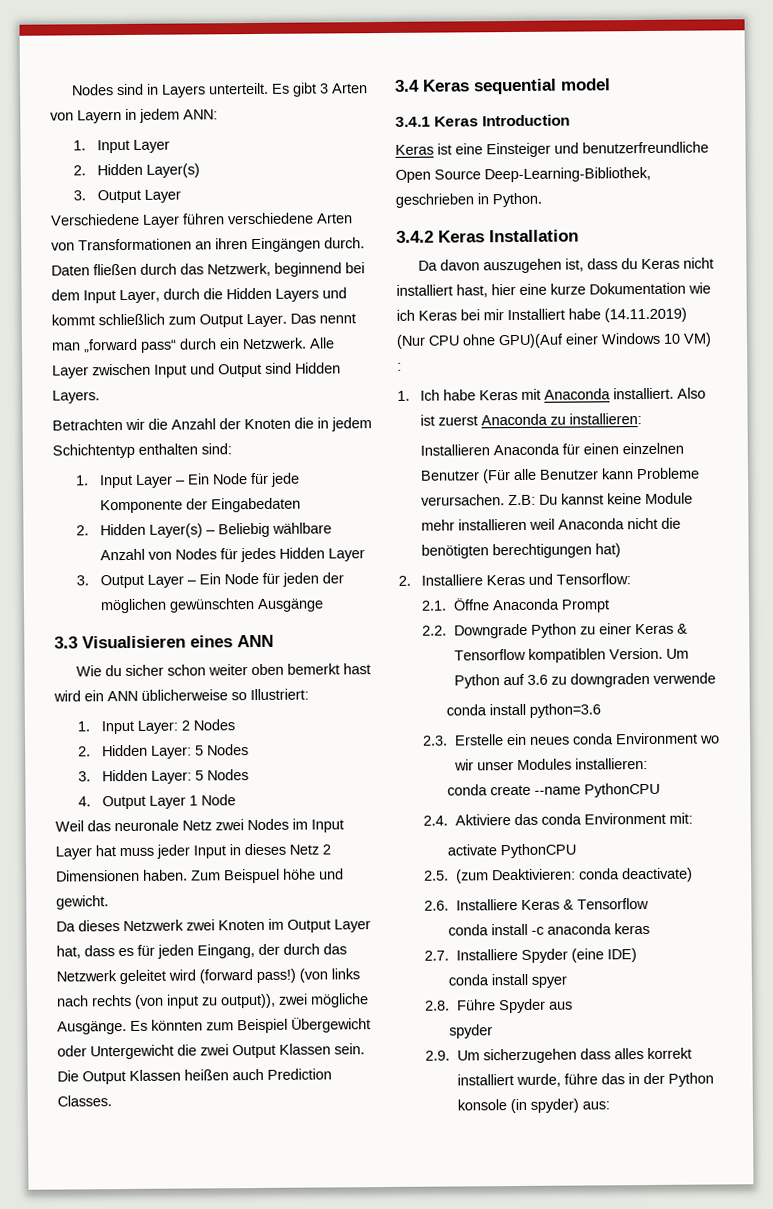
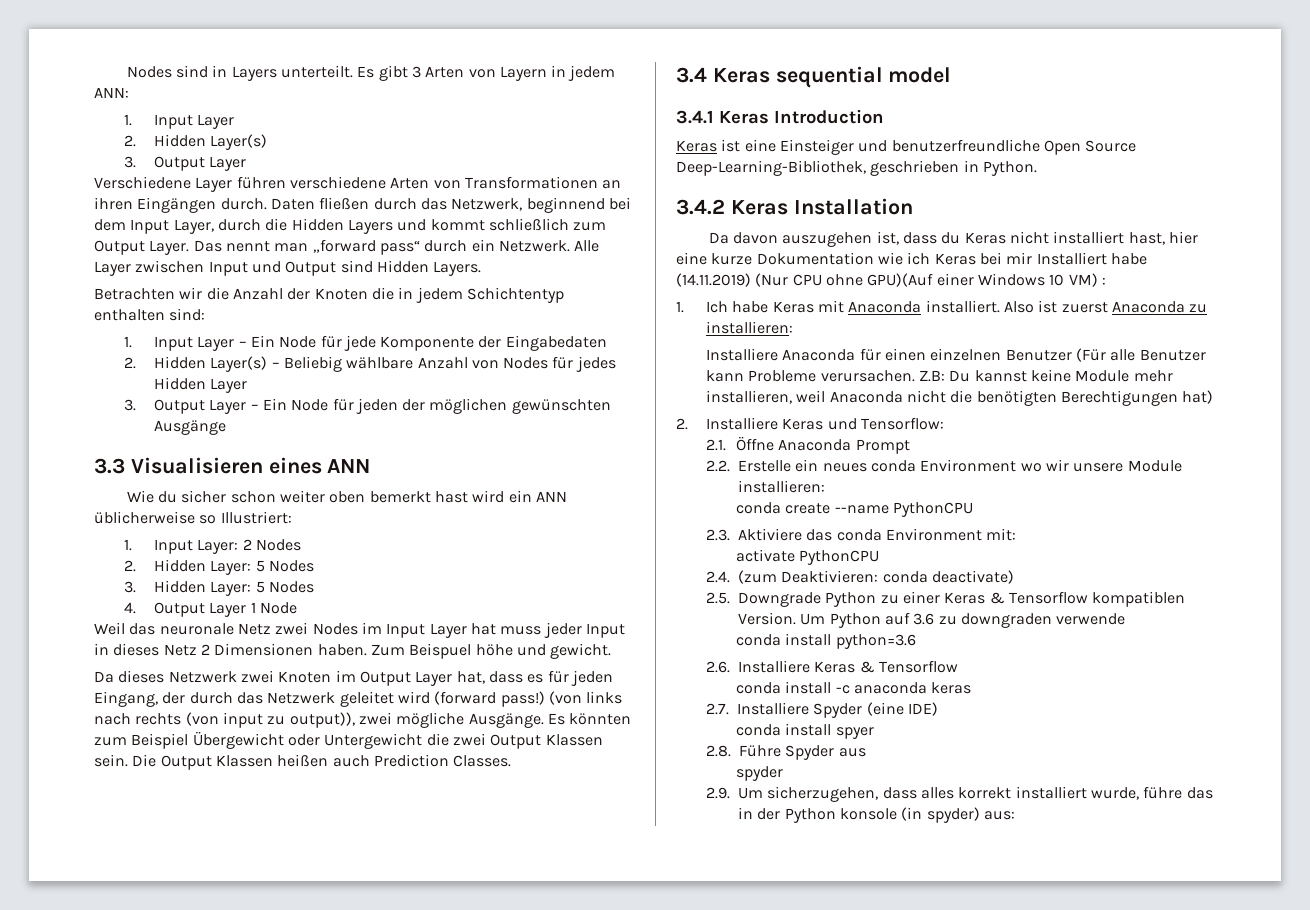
[420,444,491,456] Installieren -> [705,348,778,361] Installiere
[458,518,528,531] installieren -> [705,390,792,404] installieren,
[492,543,593,559] berechtigungen -> [1060,390,1178,406] Berechtigungen
(448, 630) none -> [737,459,1182,472] [737,480,825,493] [735,502,973,517] [705,528,1017,541] [735,549,880,565] [705,570,1014,584] [705,592,730,604] Erstelle ein neues conda Environment wo wir unsere Module installieren: // conda create --name PythonCPU // 2.3. Aktiviere das conda Environment mit: // activate PythonCPU // 2.4. (zum Deaktivieren: conda deactivate) // 2.5.
[423,732,720,746] [453,758,648,771] [446,782,660,798] [423,812,693,826] [446,843,576,859] [424,867,693,884] // 2.3. Erstelle ein neues conda Environment wo wir unser Modules installieren: // conda create --name PythonCPU // 2.4. Aktiviere das conda Environment mit: // activate PythonCPU // 2.5. (zum Deaktivieren: conda deactivate) -> (916, 641) none
[482,1048,577,1064] sicherzugehen -> [767,786,879,802] sicherzugehen,

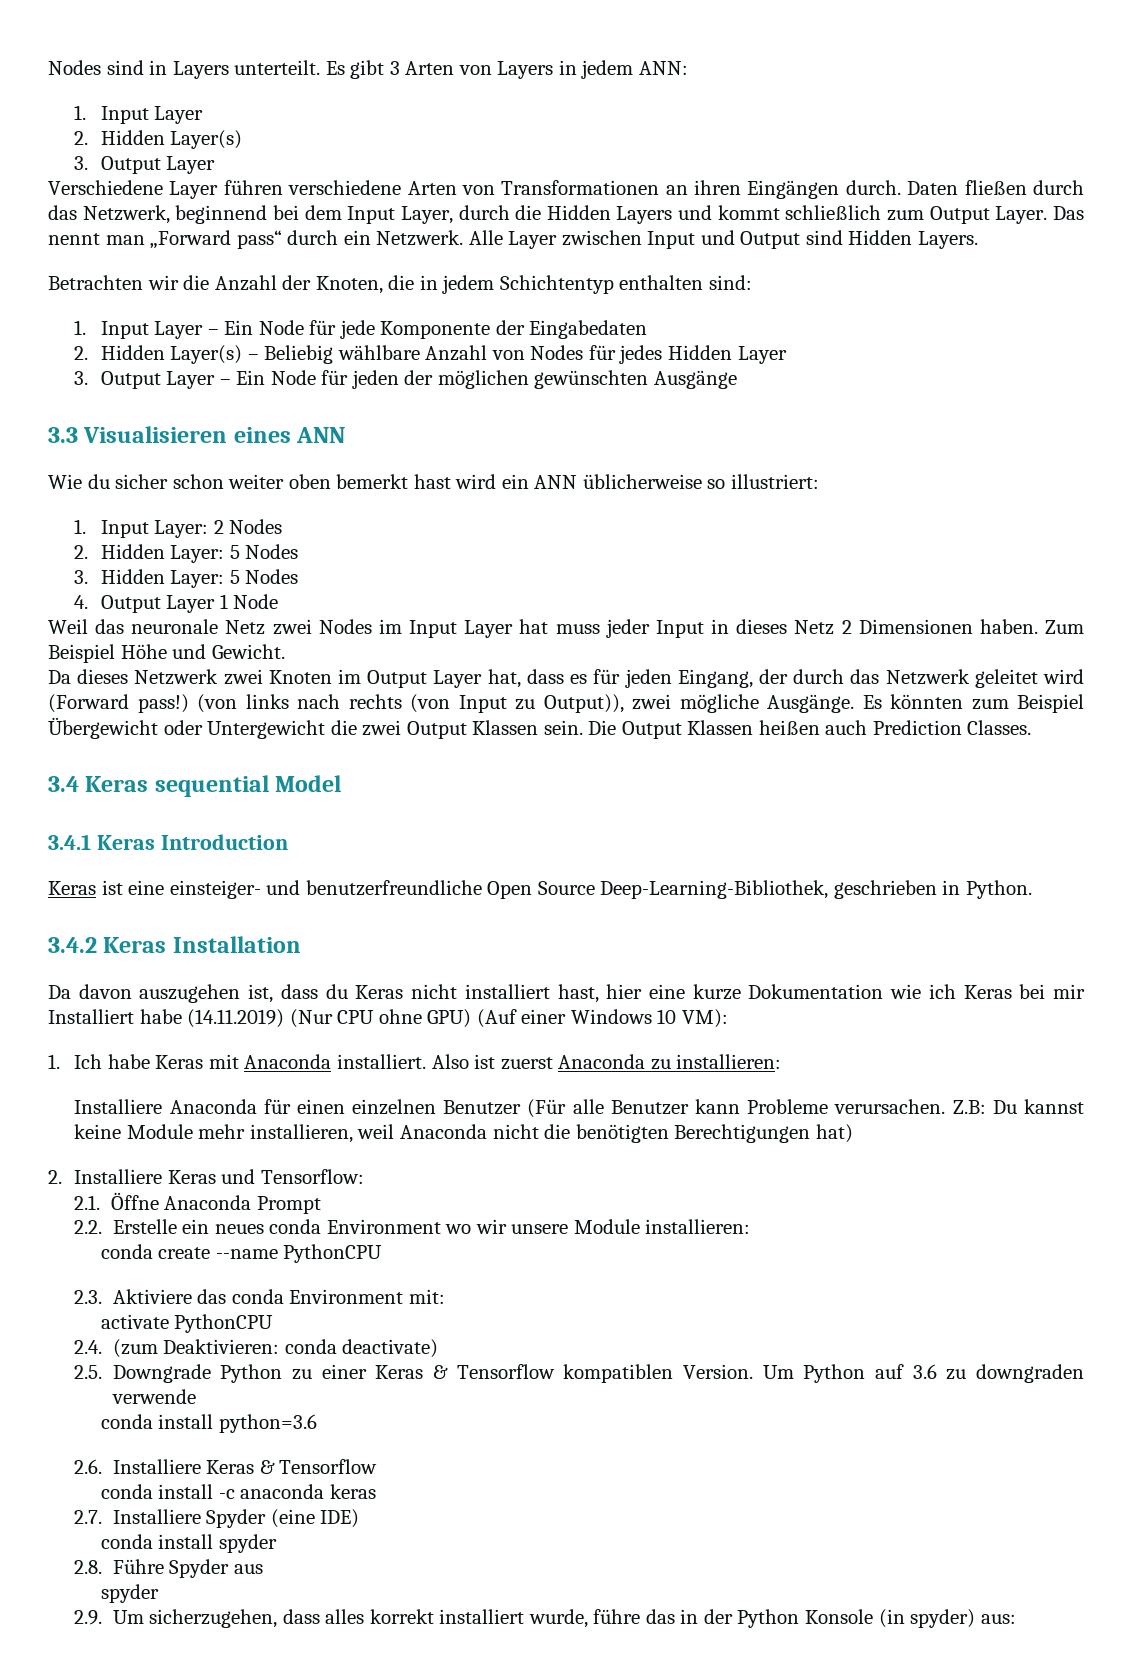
[499,66,547,81] Layern -> [497,61,554,79] Layers
[312,239,376,253] „forward -> [150,230,232,249] „Forward
[314,288,368,300] Knoten -> [315,276,383,294] Knoten,
[220,511,292,524] Illustriert: -> [730,474,819,489] illustriert:
[409,643,612,659] Beispuel höhe und gewicht. -> [48,644,285,663] Beispiel Höhe und Gewicht.
[434,691,497,705] (forward -> [48,694,129,713] (Forward
[222,712,355,728] input zu output)), -> [458,694,624,713] Input zu Output)),
[888,67,952,83] model -> [275,775,342,792] Model
[779,139,854,155] Einsteiger -> [169,880,261,899] einsteiger-
[867,273,934,287] GPU)(Auf -> [427,1009,517,1028] GPU) (Auf
[1068,273,1106,287] VM) : -> [681,1009,728,1028] VM):
[835,727,874,739] spyer -> [218,1534,277,1553] spyder
[839,808,897,820] konsole -> [804,1609,873,1624] Konsole

